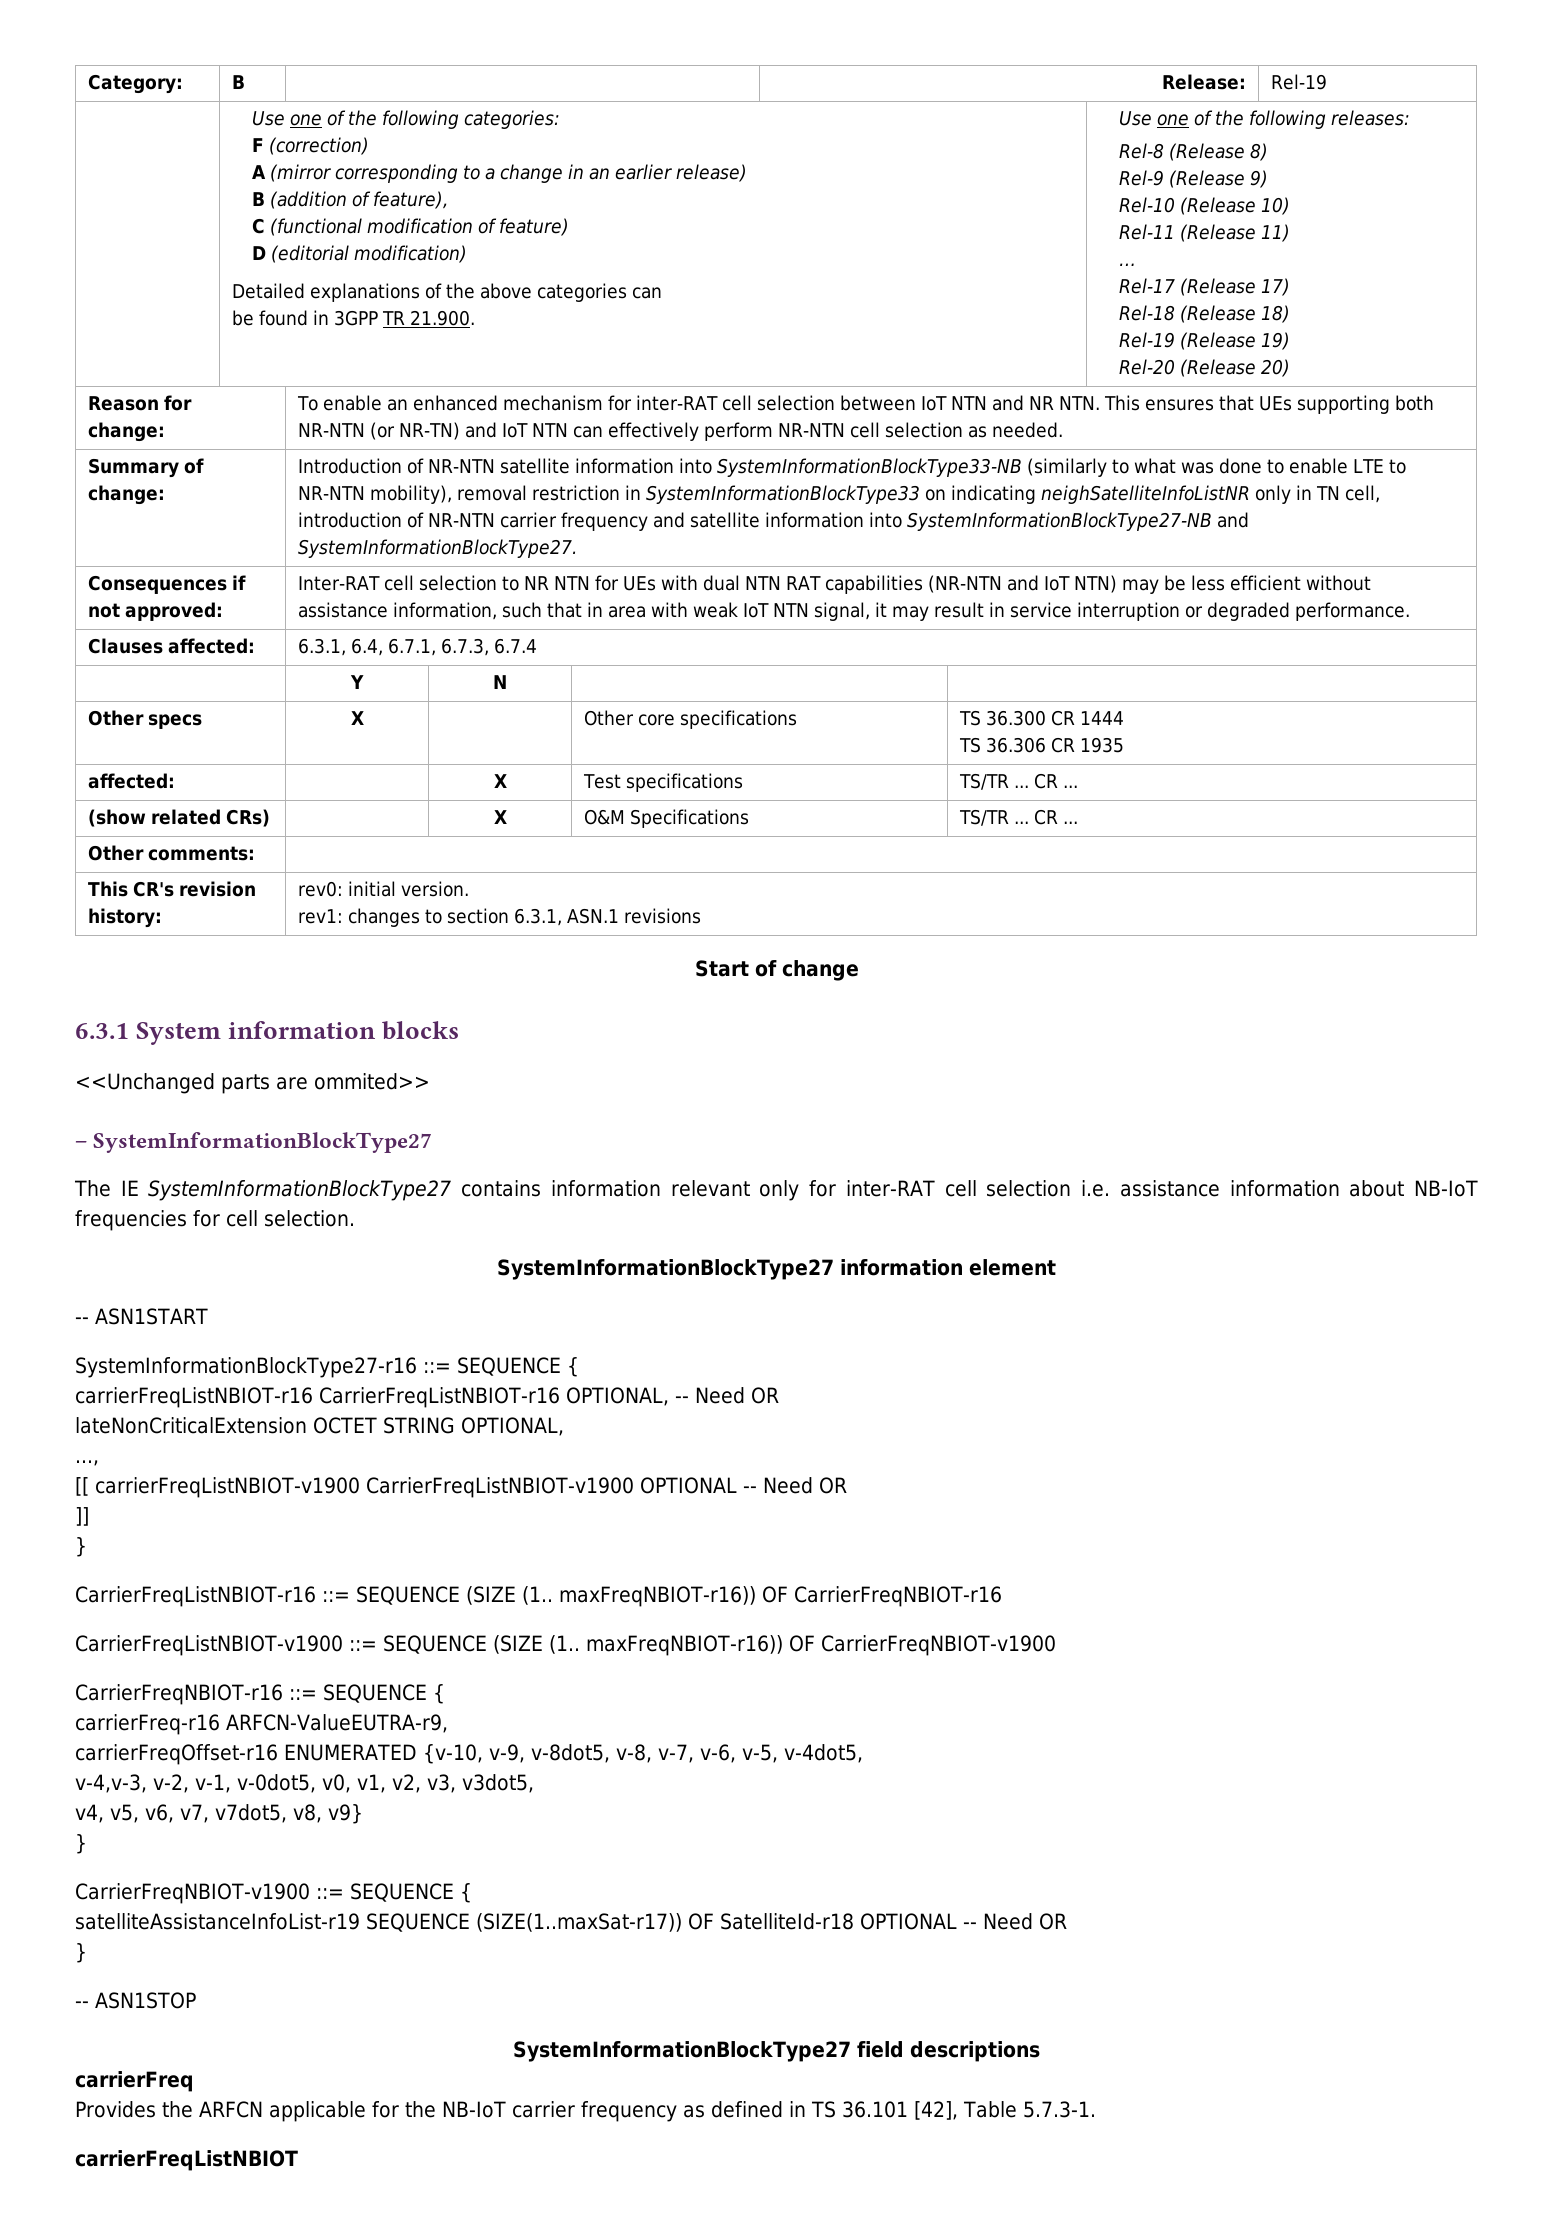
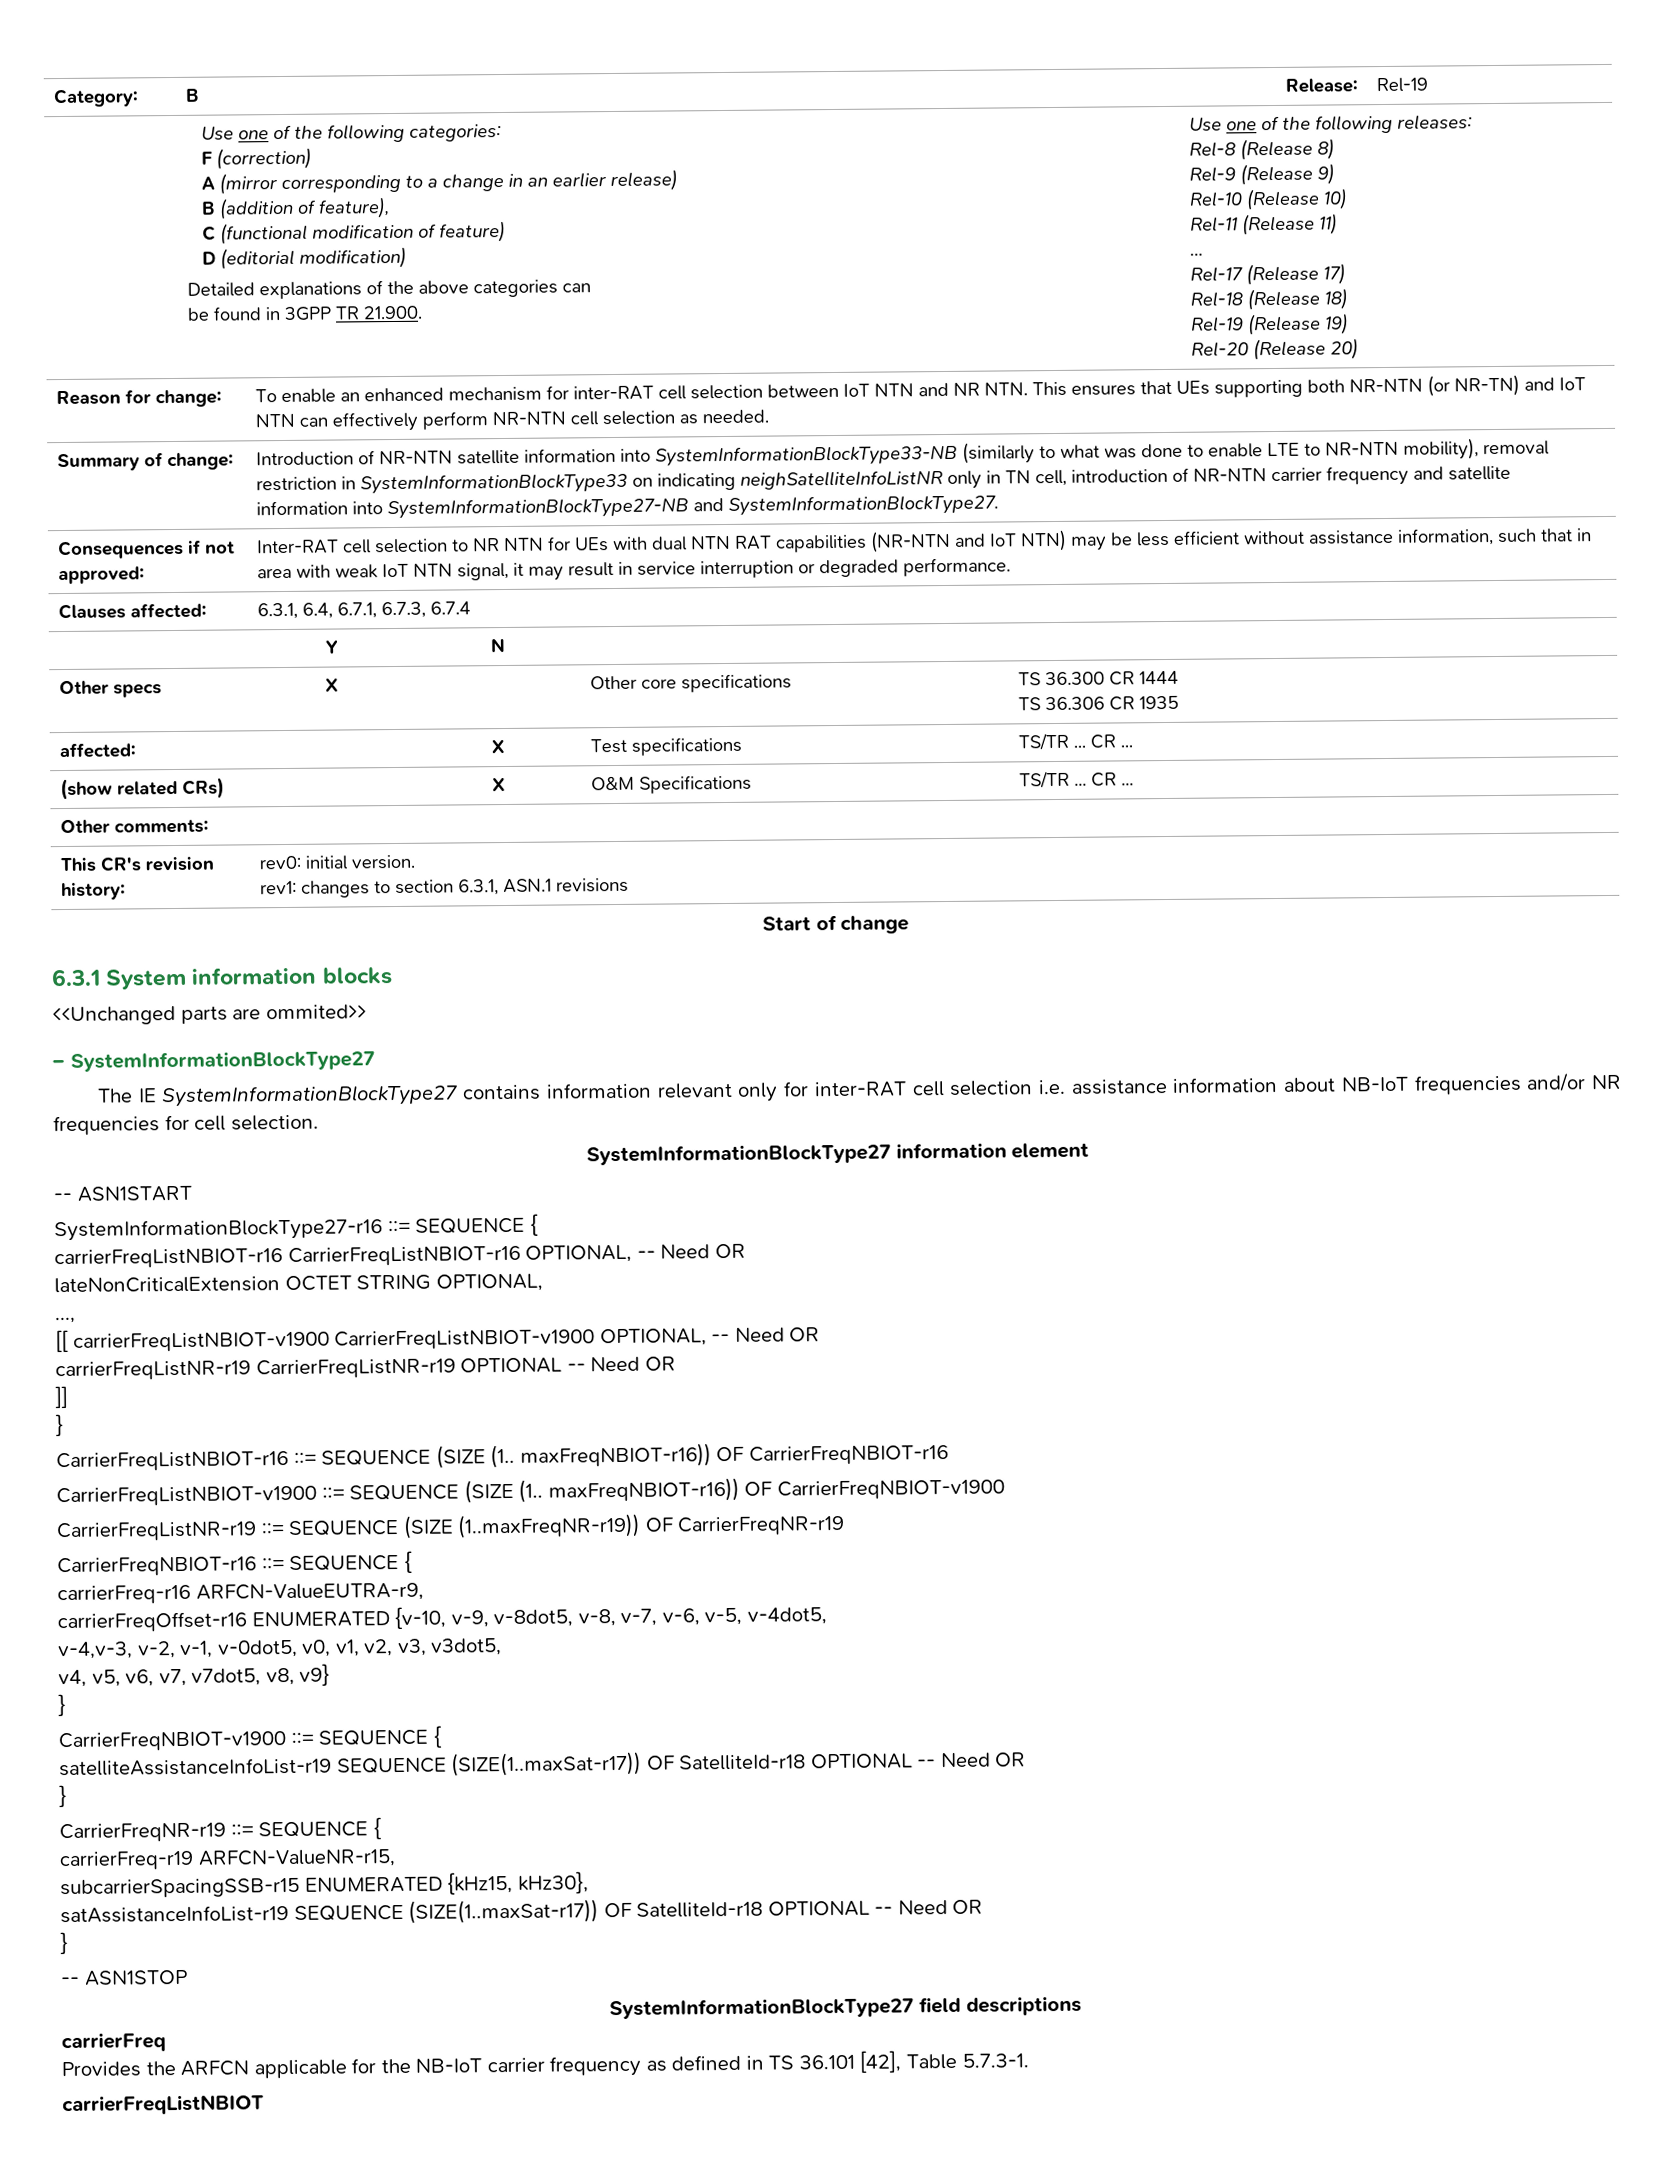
(187, 1220) none -> [1526,1073,1622,1092] [53,1115,160,1136] and/or NR frequencies
(634, 1487) none -> [599,1327,821,1347] [55,1358,456,1381] OPTIONAL, -- Need OR // carrierFreqListNR-r19 CarrierFreqListNR-r19
(1056, 1645) none -> [56,1513,846,1542] // CarrierFreqListNR-r19 ::= SEQUENCE (SIZE (1..maxFreqNR-r19)) OF CarrierFreqNR-r19
(87, 1953) none -> [59,1817,382,1843] [59,1849,396,1871] [60,1871,589,1899] [60,1899,984,1924] [60,1932,68,1955] // CarrierFreqNR-r19 ::= SEQUENCE { // carrierFreq-r19 ARFCN-ValueNR-r15, // subcarrierSpacingSSB-r15 ENUMERATED {kHz15, kHz30}, // satAssistanceInfoList-r19 SEQUENCE (SIZE(1..maxSat-r17)) OF SatelliteId-r18 OPTIONAL -- Need OR // }

